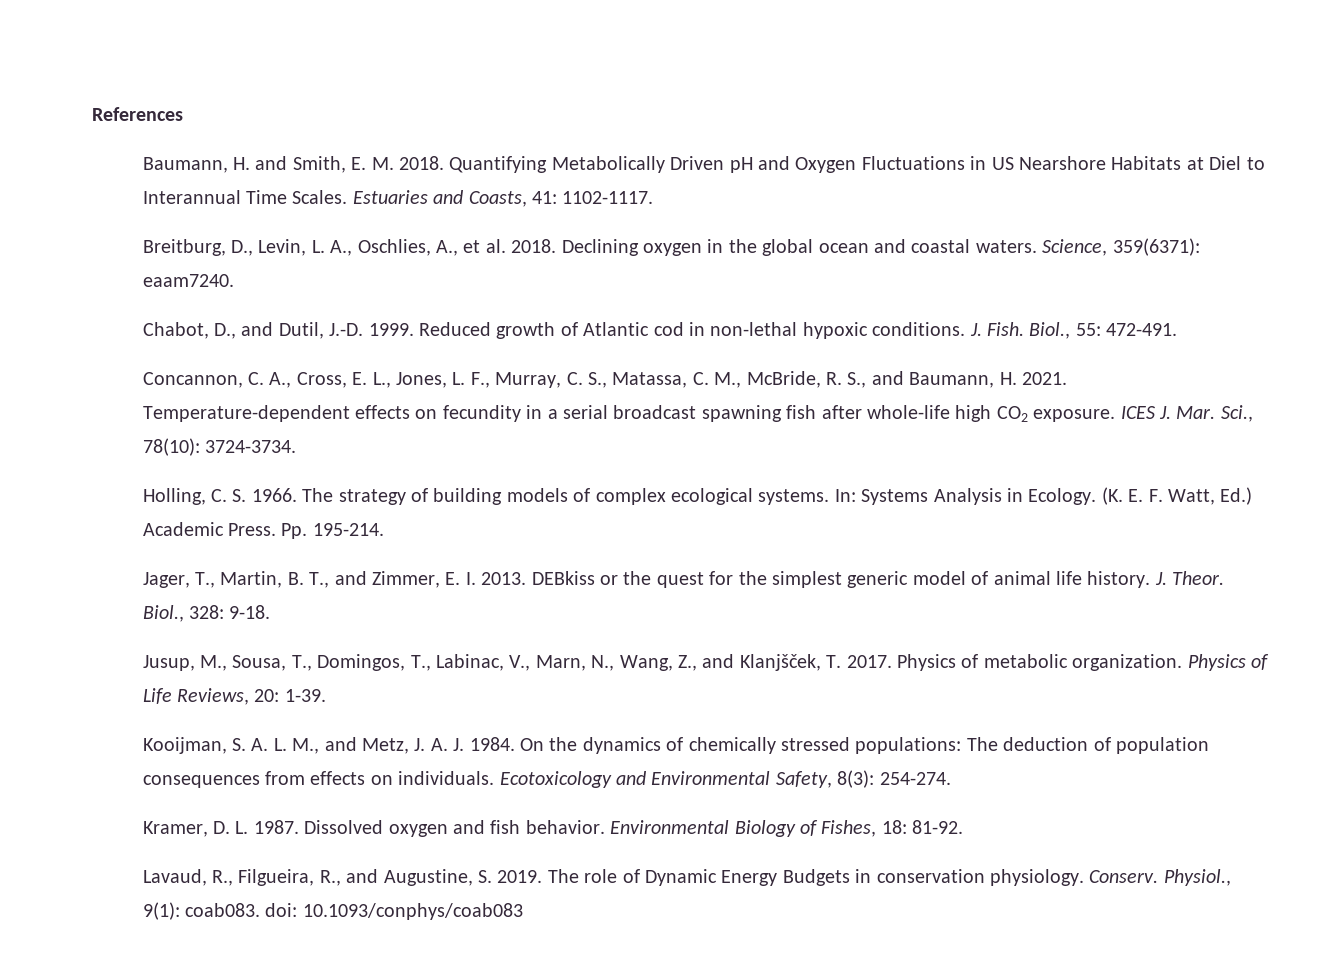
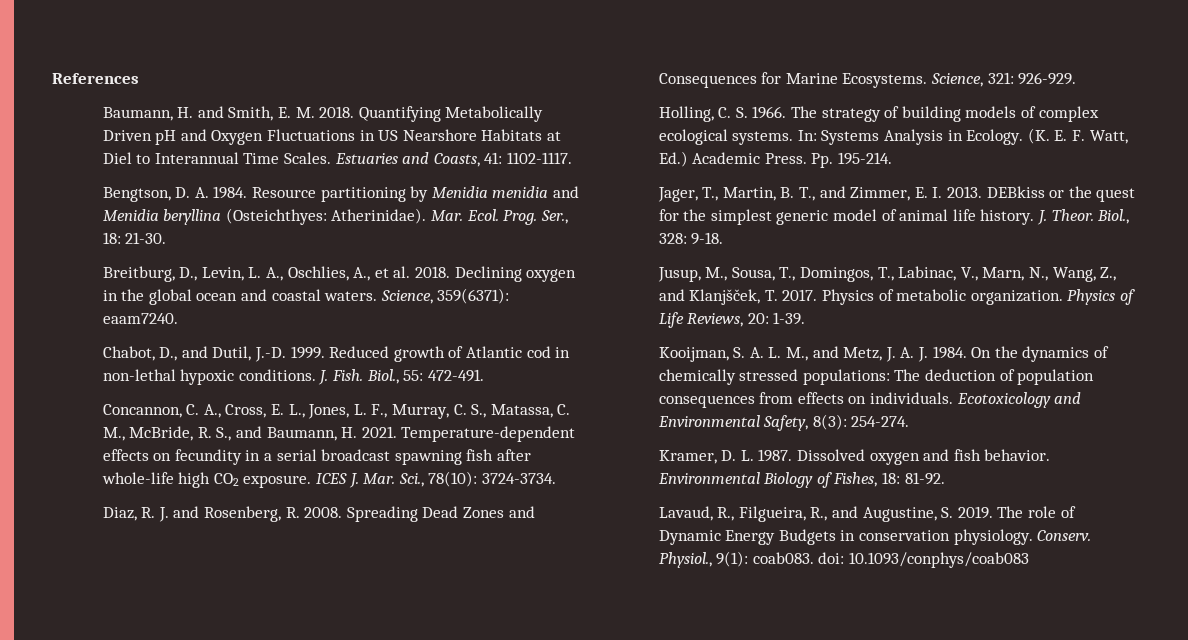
(654, 197) none -> [102,186,580,202] [102,208,568,225] [102,232,167,244] // Bengtson, D. A. 1984. Resource partitioning by Menidia menidia and Menidia beryllina (Osteichthyes: Atherinidae). Mar. Ecol. Prog. Ser., 18: 21-30.
(296, 446) none -> [102,506,535,522] [658,72,1077,88] // Diaz, R. J. and Rosenberg, R. 2008. Spreading Dead Zones and Consequences for Marine Ecosystems. Science, 321: 926-929.

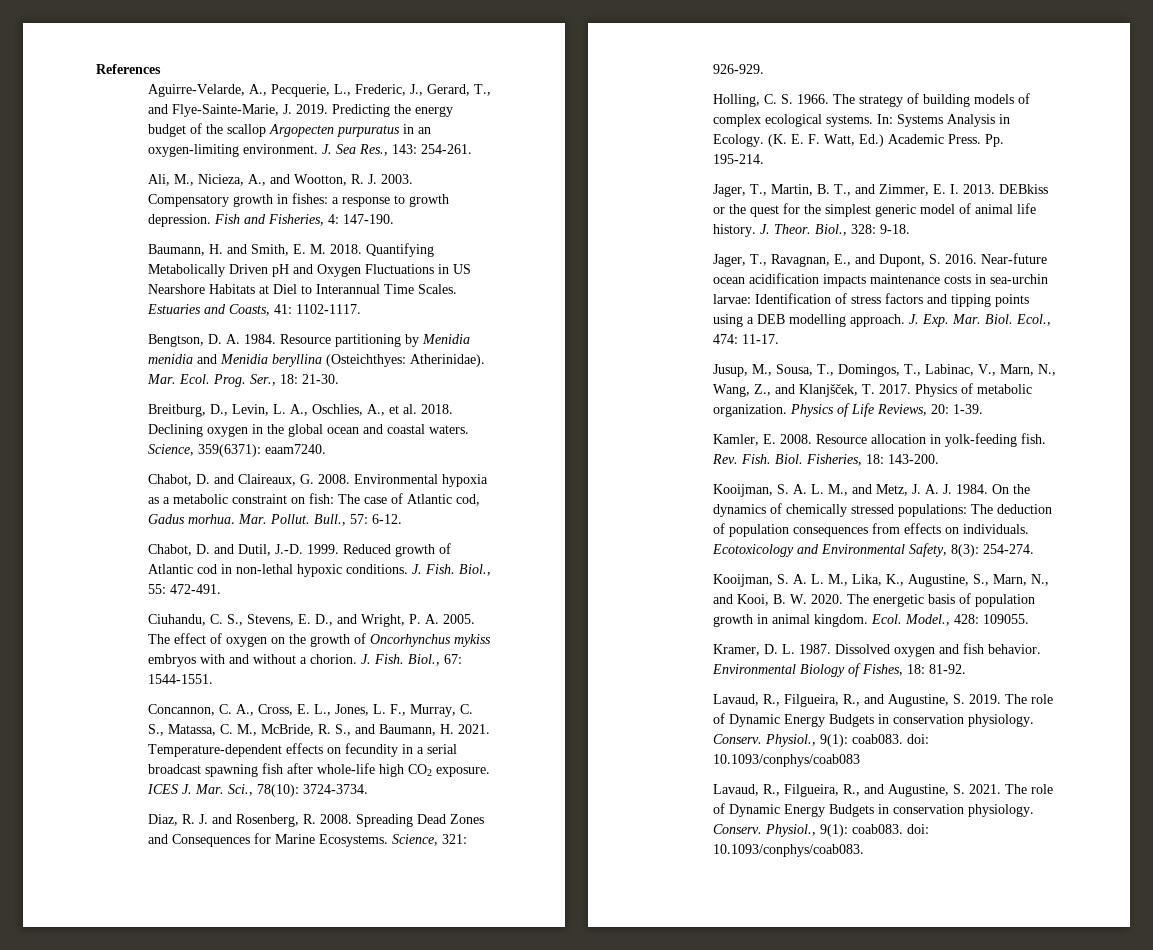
(139, 78) none -> [147,84,491,97] [147,104,453,117] [147,123,431,137] [147,144,472,157] [147,174,413,186] [147,193,449,207] [147,214,394,227] // Aguirre-Velarde, A., Pecquerie, L., Frederic, J., Gerard, T., and Flye-Sainte-Marie, J. 2019. Predicting the energy budget of the scallop Argopecten purpuratus in an oxygen-limiting environment. J. Sea Res., 143: 254-261. // Ali, M., Nicieza, A., and Wootton, R. J. 2003. Compensatory growth in fishes: a response to growth depression. Fish and Fisheries, 4: 147-190.
[159,347,178,361] D., -> [195,474,488,487] [147,493,480,506] [147,514,402,526] [147,544,210,556] D. and Claireaux, G. 2008. Environmental hypoxia as a metabolic constraint on fish: The case of Atlantic cod, Gadus morhua. Mar. Pollut. Bull., 57: 6-12. // Chabot, D.
(484, 375) none -> [147,614,475,627] [147,633,491,647] [147,654,462,667] [147,674,213,684] // Ciuhandu, C. S., Stevens, E. D., and Wright, P. A. 2005. The effect of oxygen on the growth of Oncorhynchus mykiss embryos with and without a chorion. J. Fish. Biol., 67: 1544-1551.
(724, 238) none -> [712,253,1047,267] [712,273,1048,287] [712,293,1029,307] [712,314,1051,327] [712,334,779,344] // Jager, T., Ravagnan, E., and Dupont, S. 2016. Near-future ocean acidification impacts maintenance costs in sea-urchin larvae: Identification of stress factors and tipping points using a DEB modelling approach. J. Exp. Mar. Biol. Ecol., 474: 11-17.
(806, 318) none -> [712,433,1046,447] [711,454,939,466] // Kamler, E. 2008. Resource allocation in yolk-feeding fish. Rev. Fish. Biol. Fisheries, 18: 143-200.
(910, 421) none -> [712,574,1049,587] [712,593,1035,607] [712,614,1029,627] // Kooijman, S. A. L. M., Lika, K., Augustine, S., Marn, N., and Kooi, B. W. 2020. The energetic basis of population growth in animal kingdom. Ecol. Model., 428: 109055.
(1030, 560) none -> [712,784,1053,797] [712,803,1034,817] [712,824,929,837] [712,844,864,857] // Lavaud, R., Filgueira, R., and Augustine, S. 2021. The role of Dynamic Energy Budgets in conservation physiology. Conserv. Physiol., 9(1): coab083. doi: 10.1093/conphys/coab083.

